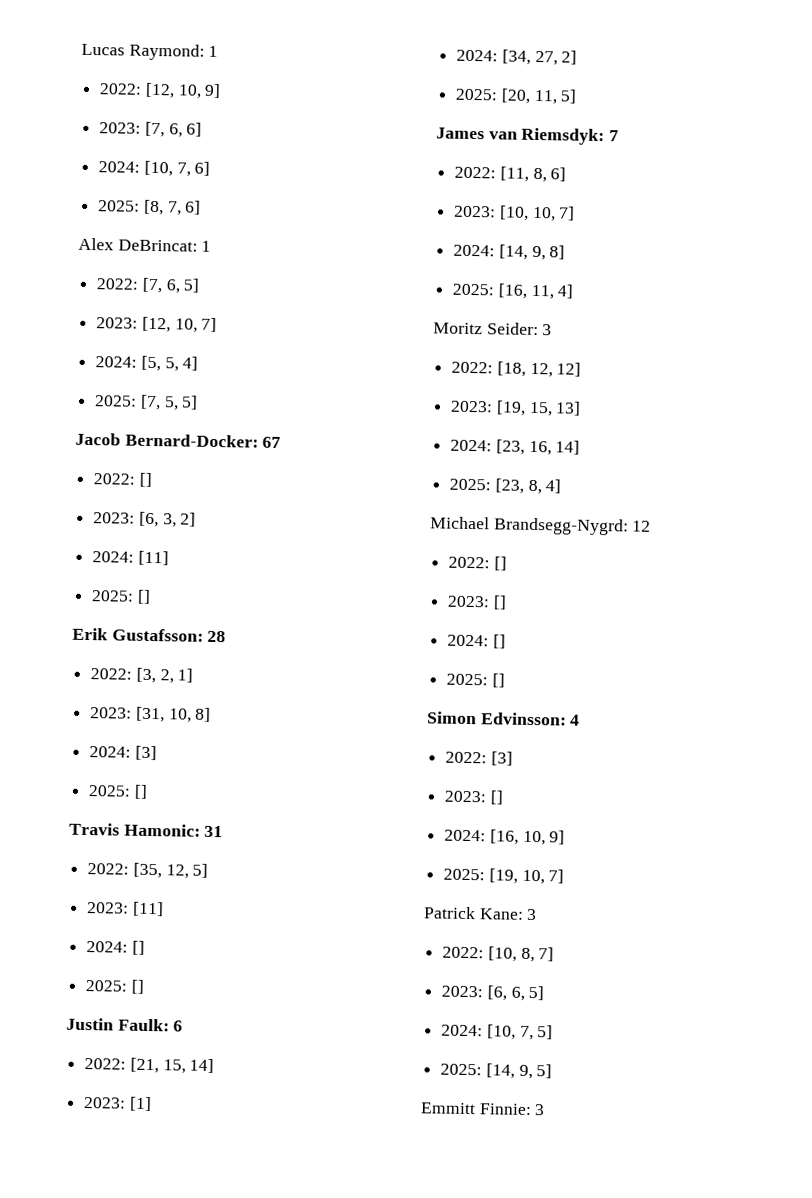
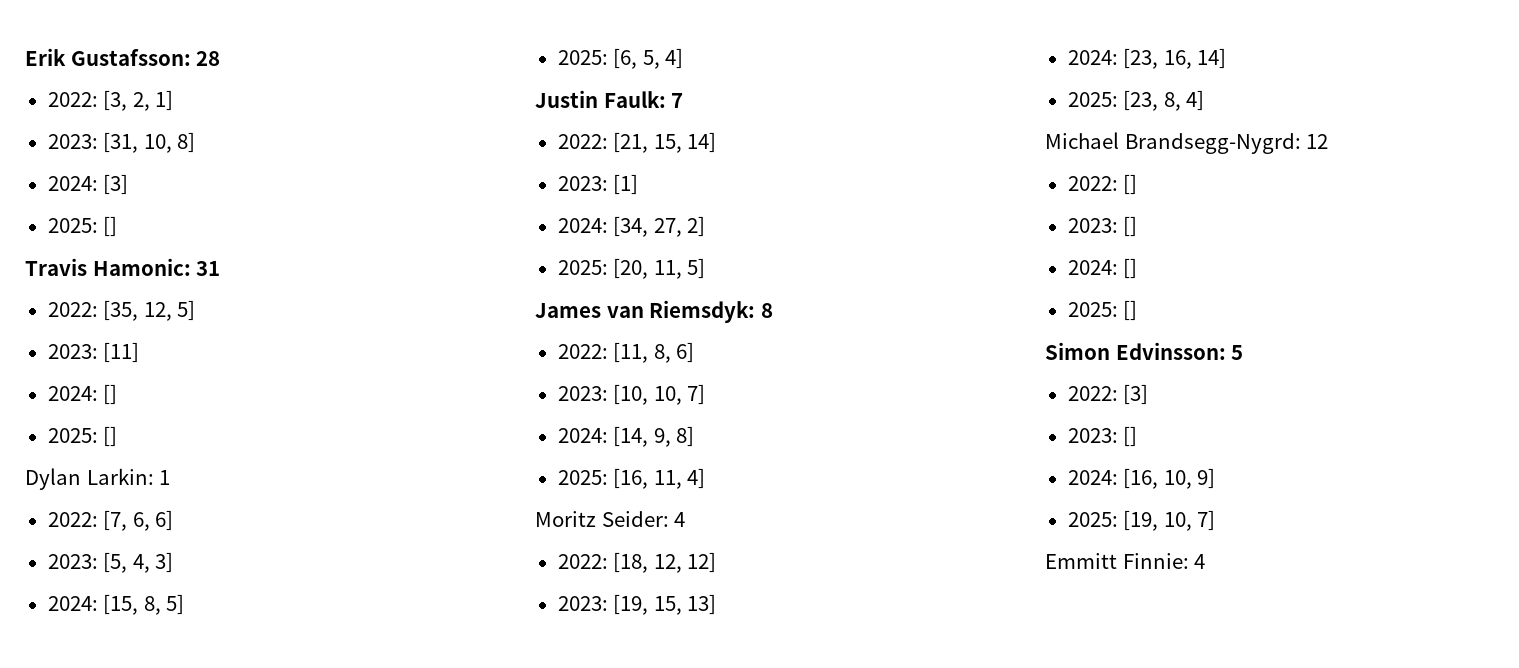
[81,43,219,61] [99,82,222,99] [99,121,203,138] [98,160,211,177] [98,199,202,216] [78,237,212,252] [96,277,201,294] [96,316,218,333] [95,355,199,372] [94,394,199,411] [75,432,282,449] [93,472,152,487] [93,511,197,528] [92,550,169,566] [91,589,151,604] Lucas Raymond: 1 // 2022: [12, 10, 9] // 2023: [7, 6, 6] // 2024: [10, 7, 6] // 2025: [8, 7, 6] // Alex DeBrincat: 1 // 2022: [7, 6, 5] // 2023: [12, 10, 7] // 2024: [5, 5, 4] // 2025: [7, 5, 5] // Jacob Bernard-Docker: 67 // 2022: [] // 2023: [6, 3, 2] // 2024: [11] // 2025: [] // -> (25, 57) none
(144, 986) none -> [25,468,171,490] [47,510,174,531] [47,552,174,573] [47,594,185,615] [557,48,684,69] // Dylan Larkin: 1 // 2022: [7, 6, 6] // 2023: [5, 4, 3] // 2024: [15, 8, 5] // 2025: [6, 5, 4]
[173,1020,184,1032] 6 -> [671,93,684,108] 7
[609,130,620,142] 7 -> [760,303,773,318] 8
[542,324,553,336] 3 -> [674,512,686,527] 4
[570,714,581,726] 4 -> [1231,345,1244,360] 5
[423,906,538,921] [442,946,555,963] [441,985,545,1001] [441,1024,554,1041] [440,1063,553,1080] // Patrick Kane: 3 // 2022: [10, 8, 7] // 2023: [6, 6, 5] // 2024: [10, 7, 5] // 2025: [14, 9, 5] -> (1216, 520) none
[534,1104,546,1116] 3 -> [1194,554,1206,569] 4

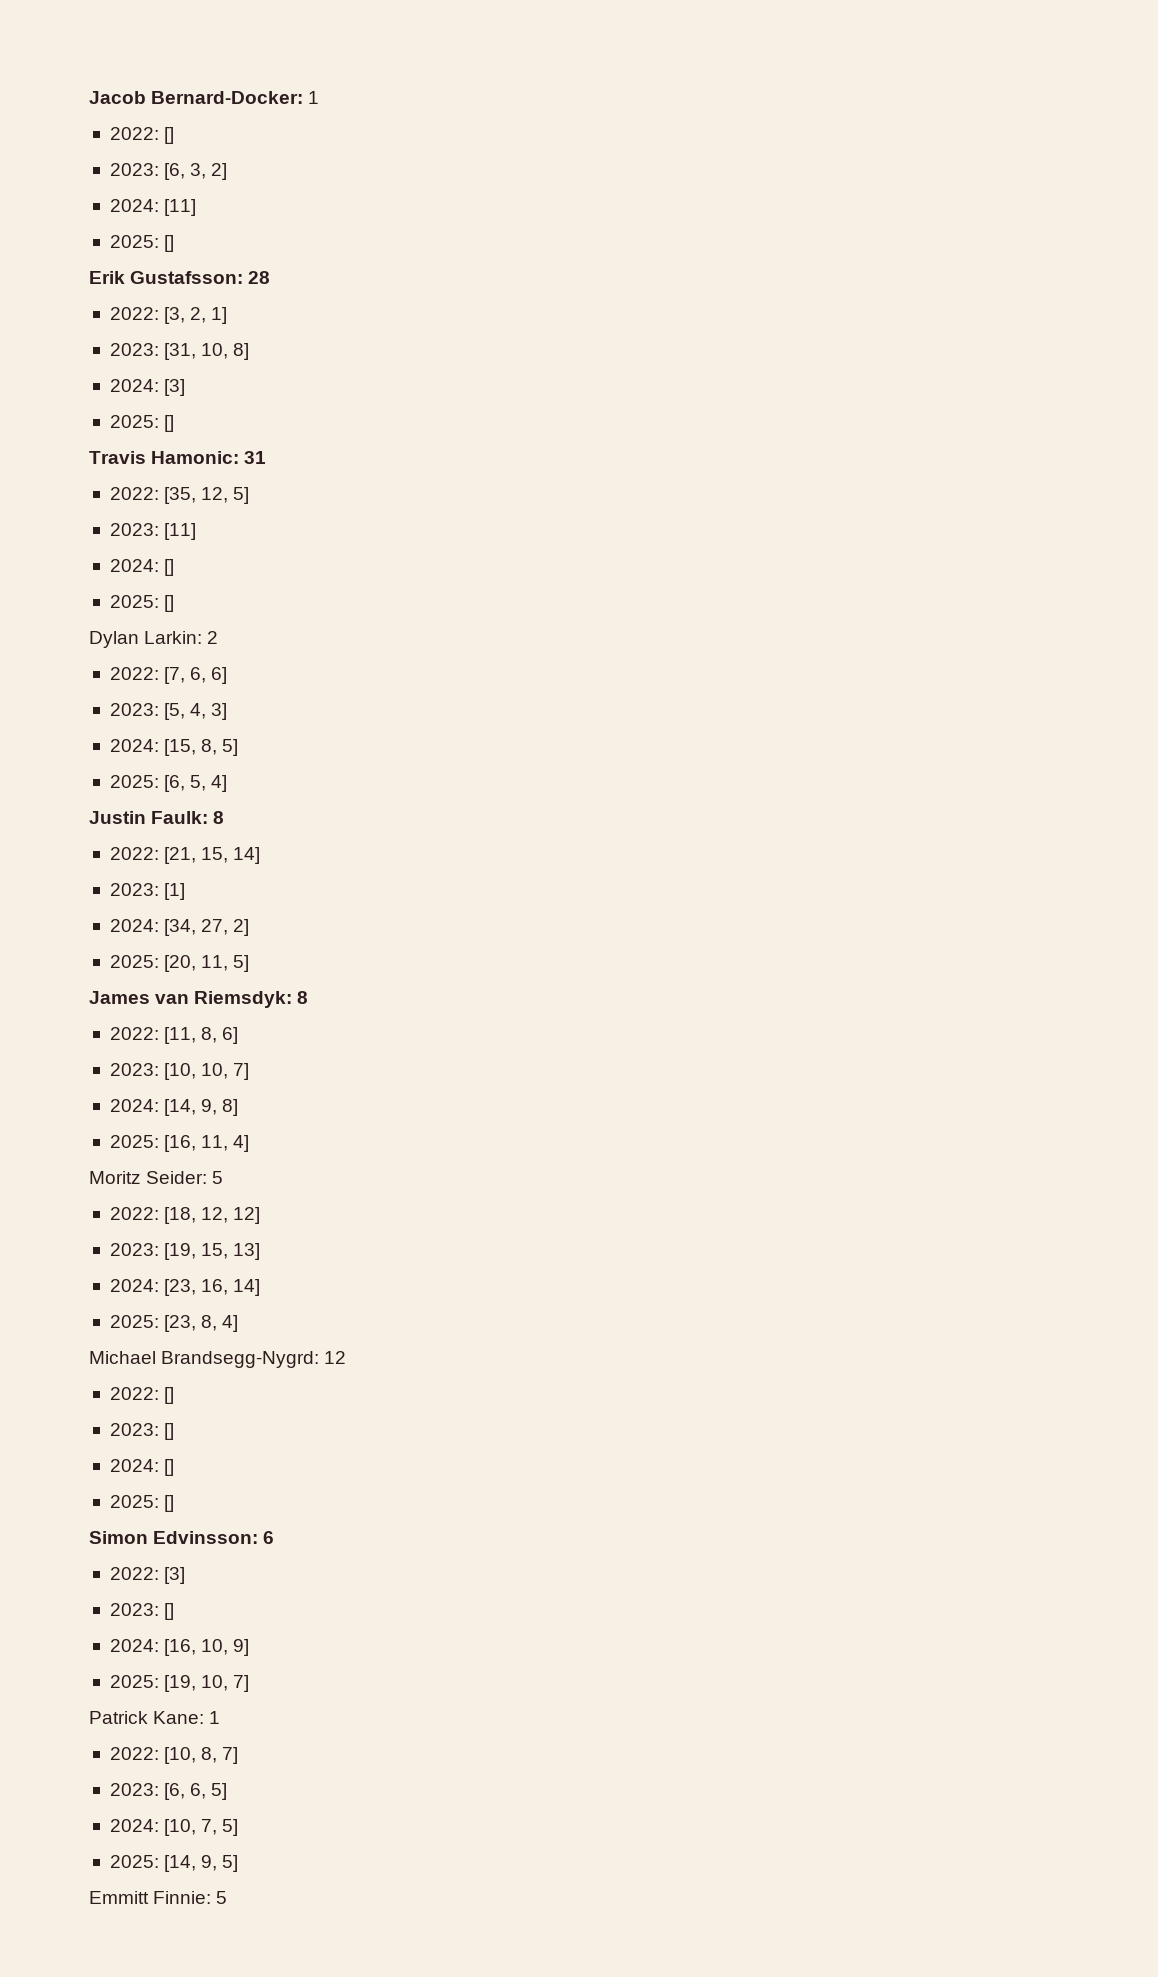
(25, 57) none -> [89,91,320,104] [109,127,175,144] [109,163,228,180] [109,199,197,216] [109,235,175,252] Jacob Bernard-Docker: 1 // 2022: [] // 2023: [6, 3, 2] // 2024: [11] // 2025: [] //
[159,470,171,485] 1 -> [207,631,219,644] 2
[671,93,684,108] 7 -> [213,811,225,824] 8
[674,512,686,527] 4 -> [212,1171,224,1184] 5
[1231,345,1244,360] 5 -> [263,1531,275,1544] 6
(1216, 520) none -> [89,1711,221,1724] [109,1747,239,1764] [109,1783,228,1800] [109,1819,239,1836] [109,1855,239,1872] // Patrick Kane: 1 // 2022: [10, 8, 7] // 2023: [6, 6, 5] // 2024: [10, 7, 5] // 2025: [14, 9, 5]
[1194,554,1206,569] 4 -> [216,1891,228,1904] 5

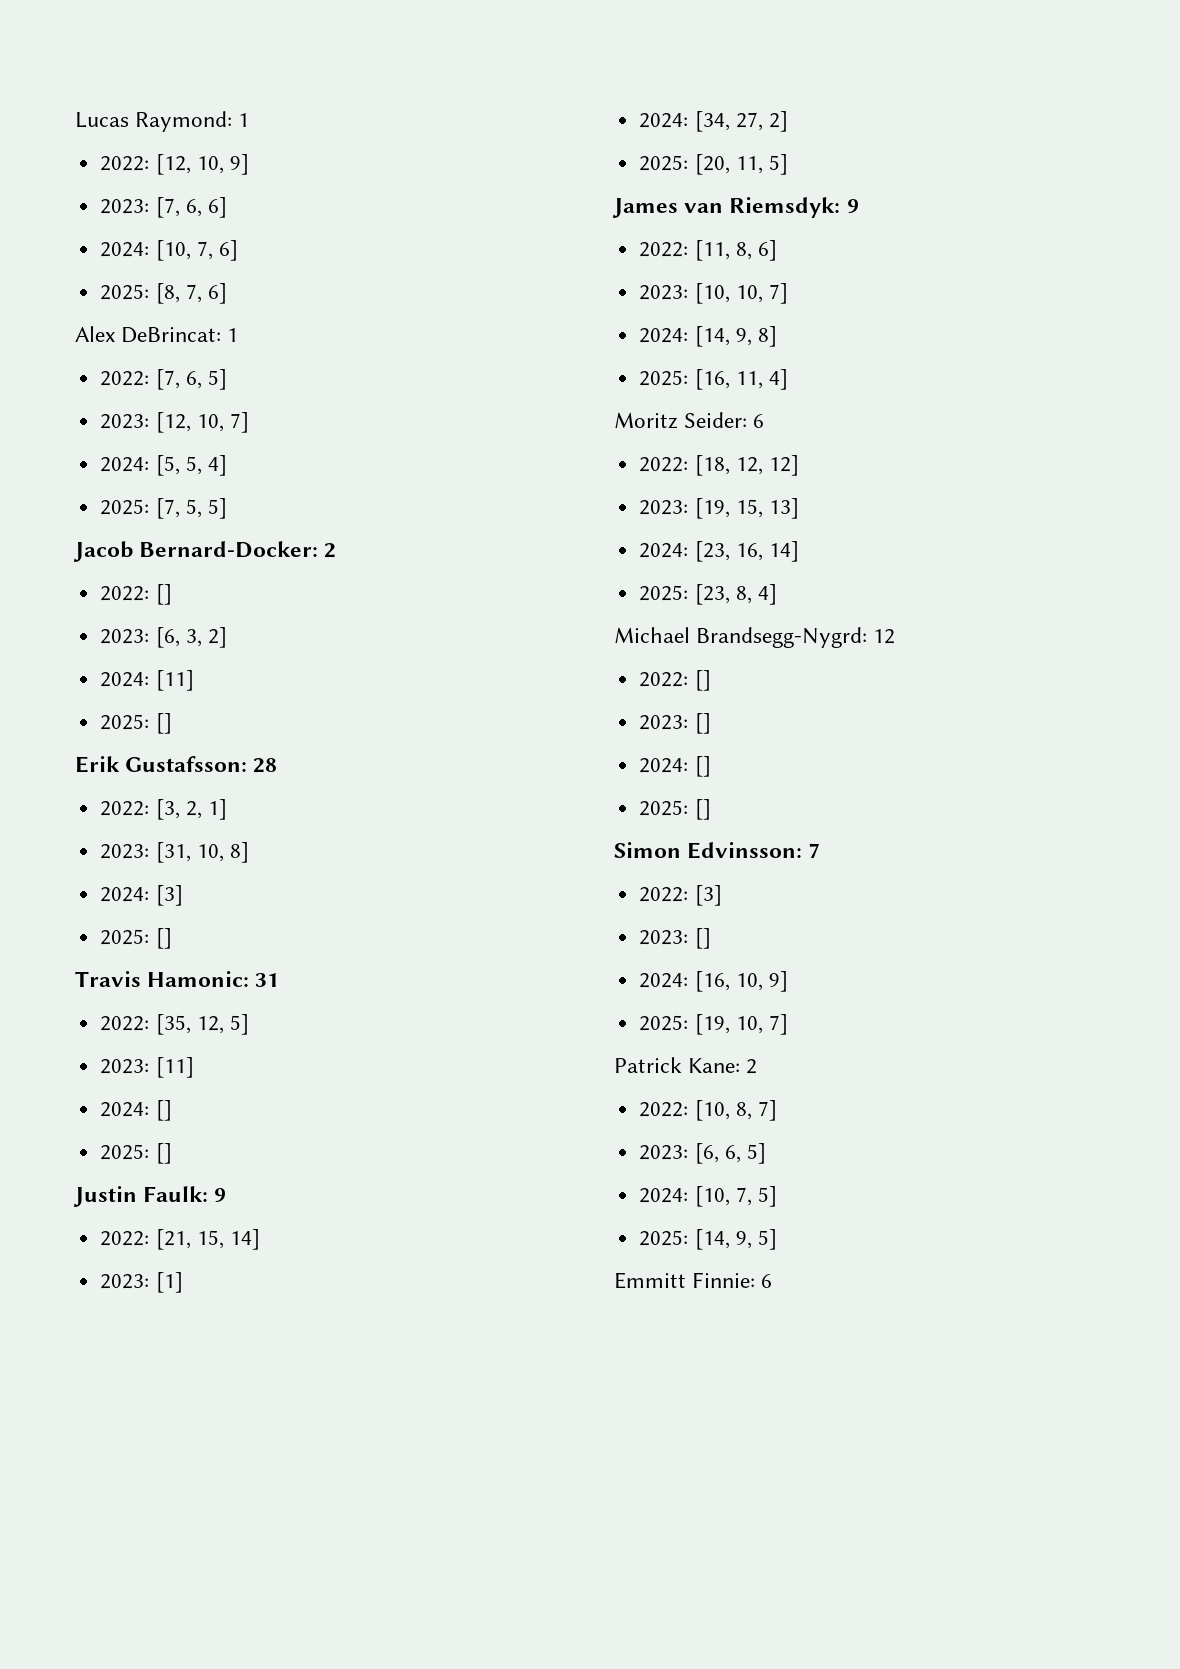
(89, 97) none -> [75,111,250,132] [100,154,249,175] [100,197,227,218] [100,240,238,261] [100,283,227,304] [75,326,239,343] [100,369,227,390] [100,412,249,433] [100,455,227,476] [100,498,227,519] Lucas Raymond: 1 // 2022: [12, 10, 9] // 2023: [7, 6, 6] // 2024: [10, 7, 6] // 2025: [8, 7, 6] // Alex DeBrincat: 1 // 2022: [7, 6, 5] // 2023: [12, 10, 7] // 2024: [5, 5, 4] // 2025: [7, 5, 5] //
[308,91,320,104] 1 -> [324,543,337,558] 2
[89,631,219,648] [109,667,228,684] [109,703,228,720] [109,739,239,756] [109,775,228,792] // Dylan Larkin: 2 // 2022: [7, 6, 6] // 2023: [5, 4, 3] // 2024: [15, 8, 5] // 2025: [6, 5, 4] -> (172, 1153) none
[213,811,225,824] 8 -> [214,1188,227,1202] 9
[297,991,309,1004] 8 -> [846,199,859,213] 9
[212,1171,224,1184] 5 -> [753,414,765,428] 6
[263,1531,275,1544] 6 -> [808,843,821,858] 7
[209,1711,221,1724] 1 -> [746,1059,758,1074] 2
[216,1891,228,1904] 5 -> [761,1274,773,1288] 6

